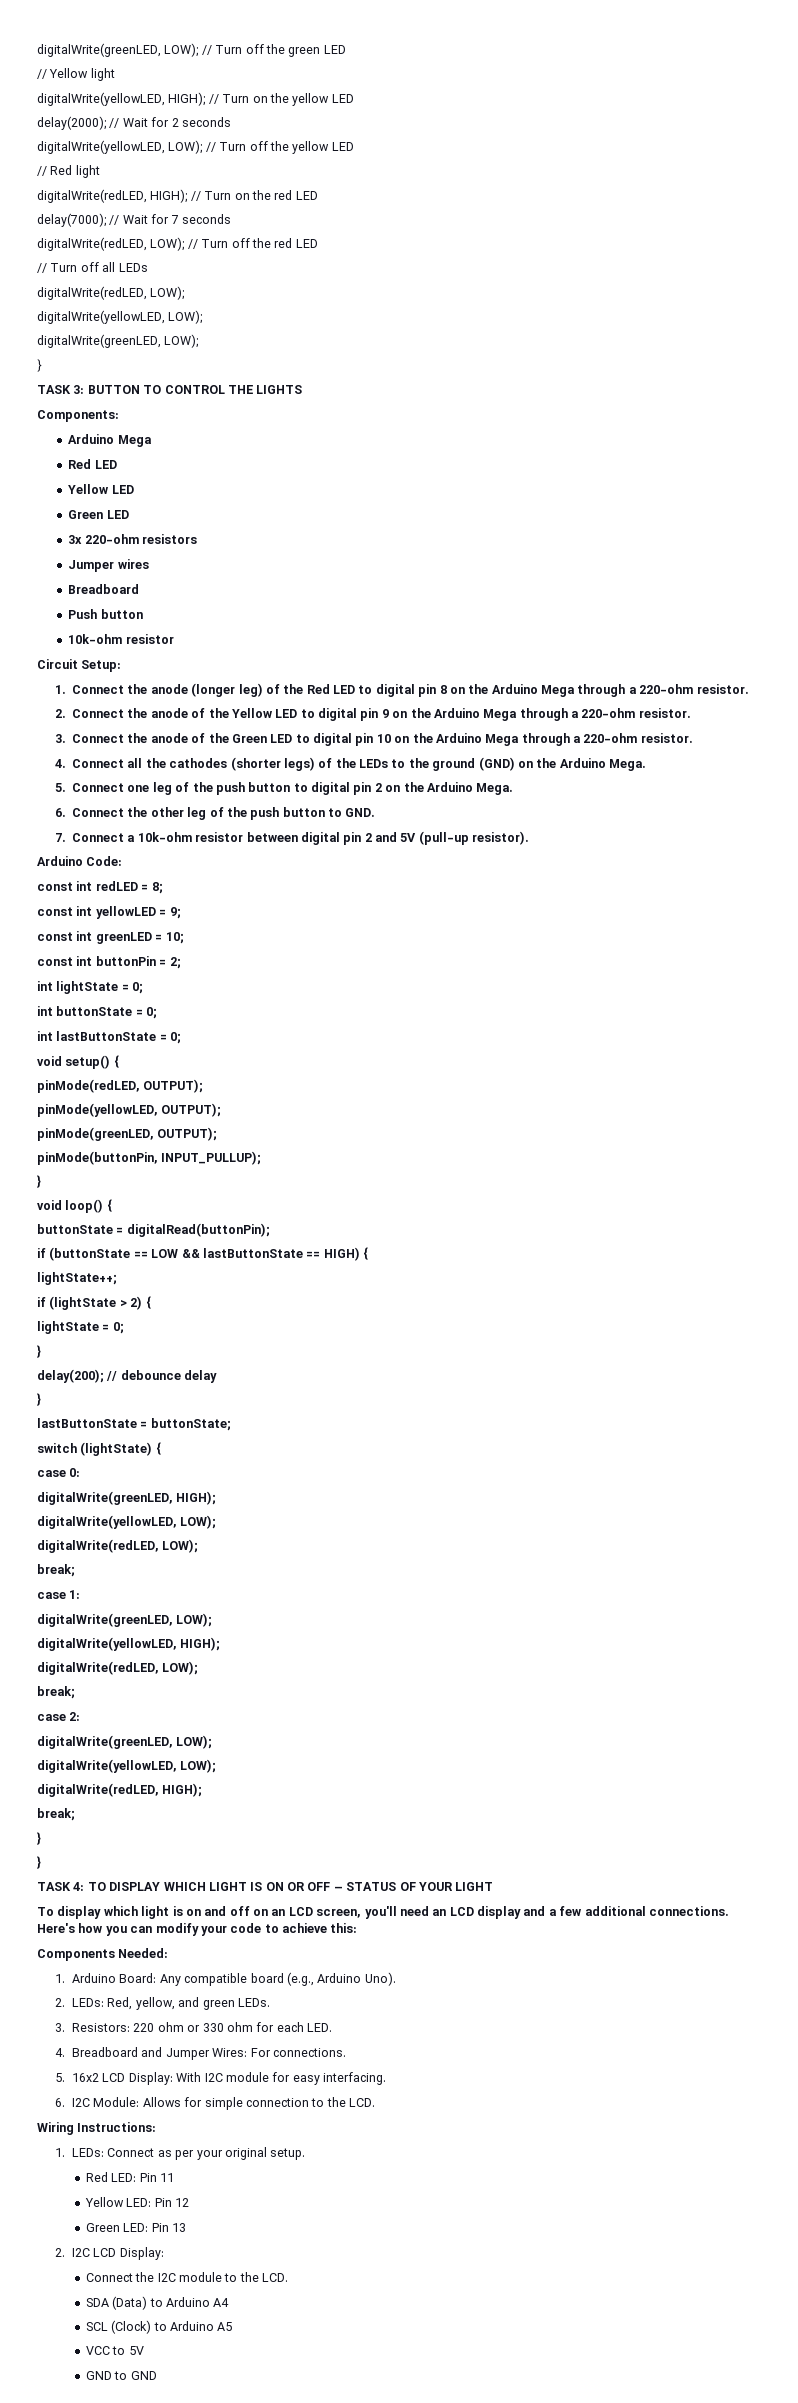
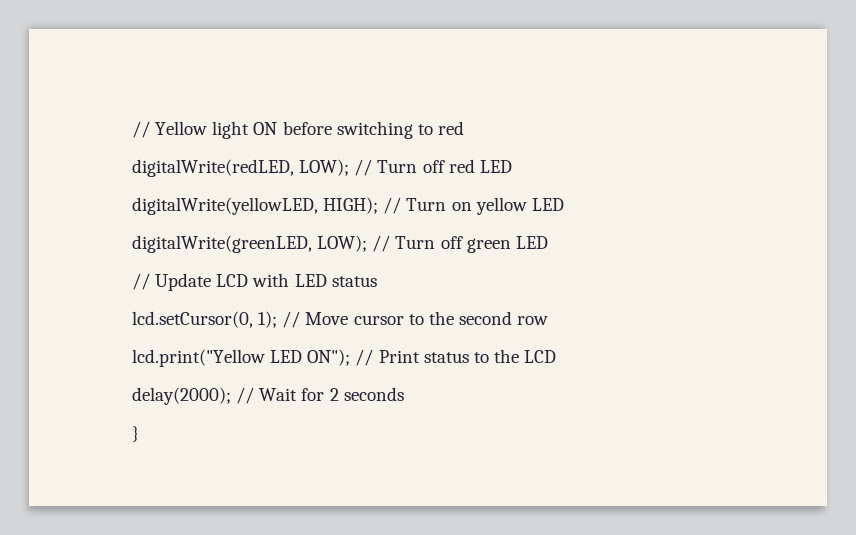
[37,43,346,57] [37,68,115,81] digitalWrite(greenLED, LOW); // Turn off the green LED // // Yellow light -> [132,121,464,139] [132,159,512,177] // Yellow light ON before switching to red // digitalWrite(redLED, LOW); // Turn off red LED
[269,93,354,106] the yellow LED -> [475,197,564,215] [132,235,548,253] [132,273,377,291] [132,311,549,328] [132,349,557,367] yellow LED // digitalWrite(greenLED, LOW); // Turn off green LED // // Update LCD with LED status // lcd.setCursor(0, 1); // Move cursor to the second row // lcd.print("Yellow LED ON"); // Print status to the LCD
[37,140,354,154] [37,165,100,178] [37,189,318,203] [37,213,231,227] [37,237,318,251] [37,262,148,273] [37,286,185,300] [37,310,203,324] [37,334,199,348] [37,359,42,372] [37,385,303,394] [37,410,119,422] [68,434,152,447] [68,459,117,469] [68,484,134,494] [68,510,129,519] [68,534,198,544] [68,559,149,572] [68,584,140,594] [68,609,143,619] [68,634,174,644] [37,659,122,672] [54,683,749,697] [54,708,691,721] [54,733,693,746] [54,757,647,771] [54,782,514,795] [54,807,376,820] [54,831,530,845] [37,856,123,866] [37,881,163,894] [37,906,181,919] [37,931,184,944] [37,956,181,969] [37,981,144,994] [37,1006,158,1019] [37,1031,182,1044] [37,1055,119,1069] [37,1079,204,1093] [37,1103,222,1117] [37,1127,218,1141] [37,1151,262,1165] [37,1175,41,1188] [37,1199,112,1213] [37,1223,270,1237] [37,1247,368,1261] [37,1272,117,1285] [37,1296,151,1310] [37,1321,124,1334] [37,1345,41,1358] [37,1369,218,1383] [37,1393,41,1406] [37,1418,231,1431] [37,1442,161,1456] [37,1468,81,1477] [37,1491,217,1505] [37,1515,217,1529] [37,1539,199,1553] [37,1564,75,1577] [37,1590,81,1599] [37,1613,213,1627] [37,1637,221,1651] [37,1661,199,1675] [37,1686,75,1699] [37,1712,81,1721] [37,1735,213,1749] [37,1759,217,1773] [37,1783,203,1797] [37,1808,75,1821] [37,1832,41,1845] [37,1856,41,1869] [37,1882,494,1891] [37,1906,729,1919] [37,1923,358,1936] [37,1948,169,1961] [54,1972,396,1986] [54,1997,270,2010] [54,2022,333,2032] [54,2047,346,2060] [54,2072,387,2085] [54,2097,376,2110] [37,2122,157,2135] [54,2147,306,2160] [85,2172,174,2182] [84,2197,189,2207] [85,2223,186,2232] [54,2247,164,2260] [85,2272,289,2282] [85,2296,230,2310] [85,2320,233,2334] [85,2346,144,2355] [85,2371,157,2380] digitalWrite(yellowLED, LOW); // Turn off the yellow LED // // Red light // digitalWrite(redLED, HIGH); // Turn on the red LED // delay(7000); // Wait for 7 seconds // digitalWrite(redLED, LOW); // Turn off the red LED // // Turn off all LEDs // digitalWrite(redLED, LOW); // digitalWrite(yellowLED, LOW); // digitalWrite(greenLED, LOW); // } // TASK 3: BUTTON TO CONTROL THE LIGHTS // Components: // Arduino Mega // Red LED // Yellow LED // Green LED // 3x 220-ohm resistors // Jumper wires // Breadboard // Push button // 10k-ohm resistor // Circuit Setup: // 1. Connect the anode (longer leg) of the Red LED to digital pin 8 on the Arduino Mega through a 220-ohm resistor. // 2. Connect the anode of the Yellow LED to digital pin 9 on the Arduino Mega through a 220-ohm resistor. // 3. Connect the anode of the Green LED to digital pin 10 on the Arduino Mega through a 220-ohm resistor. // 4. Connect all the cathodes (shorter legs) of the LEDs to the ground (GND) on the Arduino Mega. // 5. Connect one leg of the push button to digital pin 2 on the Arduino Mega. // 6. Connect the other leg of the push button to GND. // 7. Connect a 10k-ohm resistor between digital pin 2 and 5V (pull-up resistor). // Arduino Code: // const int redLED = 8; // const int yellowLED = 9; // const int greenLED = 10; // const int buttonPin = 2; // int lightState = 0; // int buttonState = 0; // int lastButtonState = 0; // void setup() { // pinMode(redLED, OUTPUT); // pinMode(yellowLED, OUTPUT); // pinMode(greenLED, OUTPUT); // pinMode(buttonPin, INPUT_PULLUP); // } // void loop() { // buttonState = digitalRead(buttonPin); // if (buttonState == LOW && lastButtonState == HIGH) { // lightState++; // if (lightState > 2) { // lightState = 0; // } // delay(200); // debounce delay // } // lastButtonState = buttonState; // switch (lightState) { // case 0: // digitalWrite(greenLED, HIGH); // digitalWrite(yellowLED, LOW); // digitalWrite(redLED, LOW); // break; // case 1: // digitalWrite(greenLED, LOW); // digitalWrite(yellowLED, HIGH); // digitalWrite(redLED, LOW); // break; // case 2: // digitalWrite(greenLED, LOW); // digitalWrite(yellowLED, LOW); // digitalWrite(redLED, HIGH); // break; // } // } // TASK 4: TO DISPLAY WHICH LIGHT IS ON OR OFF – STATUS OF YOUR LIGHT // To display which light is on and off on an LCD screen, you'll need an LCD display and a few additional connections. Here's how you can modify your code to achieve this: // Components Needed: // 1. Arduino Board: Any compatible board (e.g., Arduino Uno). // 2. LEDs: Red, yellow, and green LEDs. // 3. Resistors: 220 ohm or 330 ohm for each LED. // 4. Breadboard and Jumper Wires: For connections. // 5. 16x2 LCD Display: With I2C module for easy interfacing. // 6. I2C Module: Allows for simple connection to the LCD. // Wiring Instructions: // 1. LEDs: Connect as per your original setup. // Red LED: Pin 11 // Yellow LED: Pin 12 // Green LED: Pin 13 // 2. I2C LCD Display: // Connect the I2C module to the LCD. // SDA (Data) to Arduino A4 // SCL (Clock) to Arduino A5 // VCC to 5V // GND to GND -> [132,426,139,442] }

